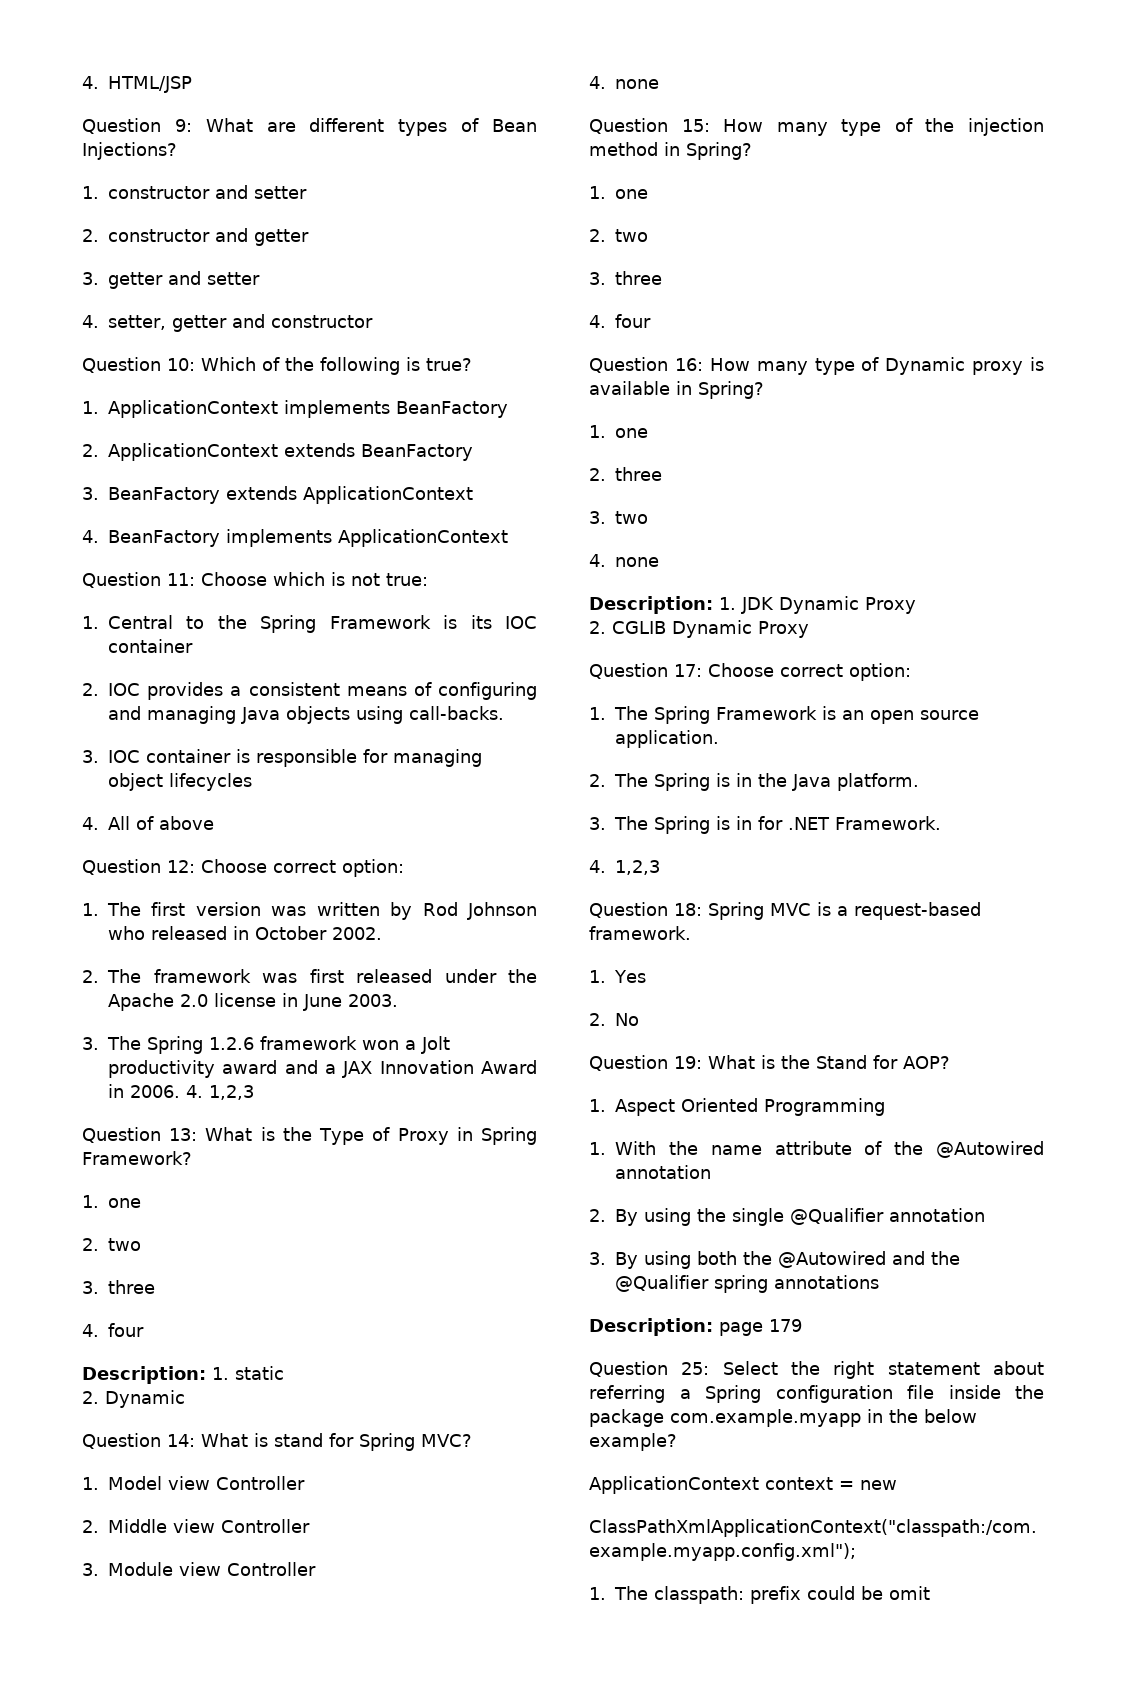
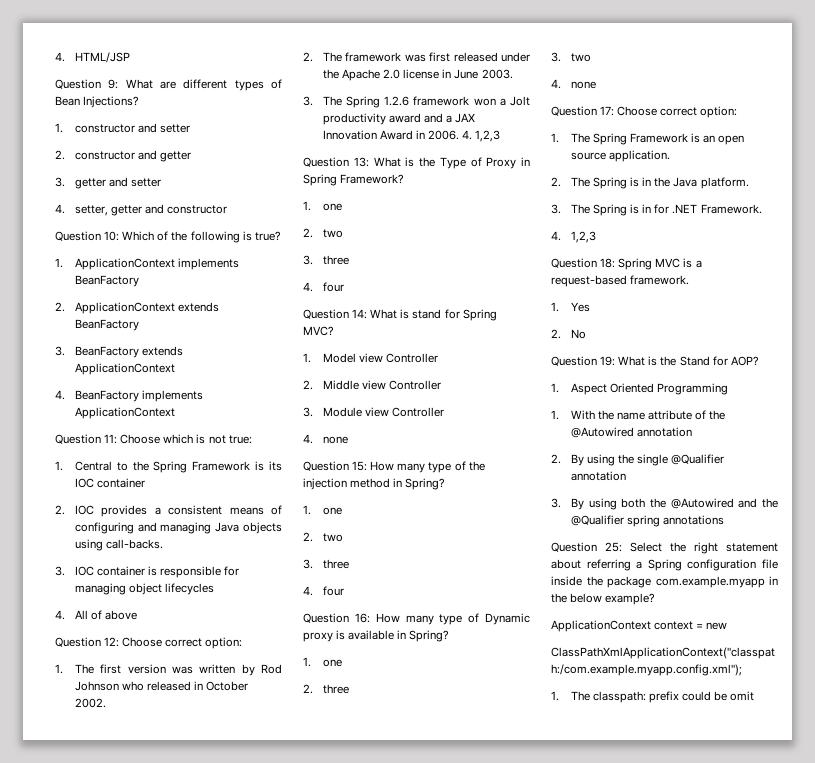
[82,1366,284,1384] [82,1390,185,1408] // Description: 1. static // 2. Dynamic -> (344, 287) none
[589,596,916,614] [589,620,809,638] // Description: 1. JDK Dynamic Proxy // 2. CGLIB Dynamic Proxy -> (596, 85) none
[589,1318,802,1336] // Description: page 179 -> (725, 520) none

